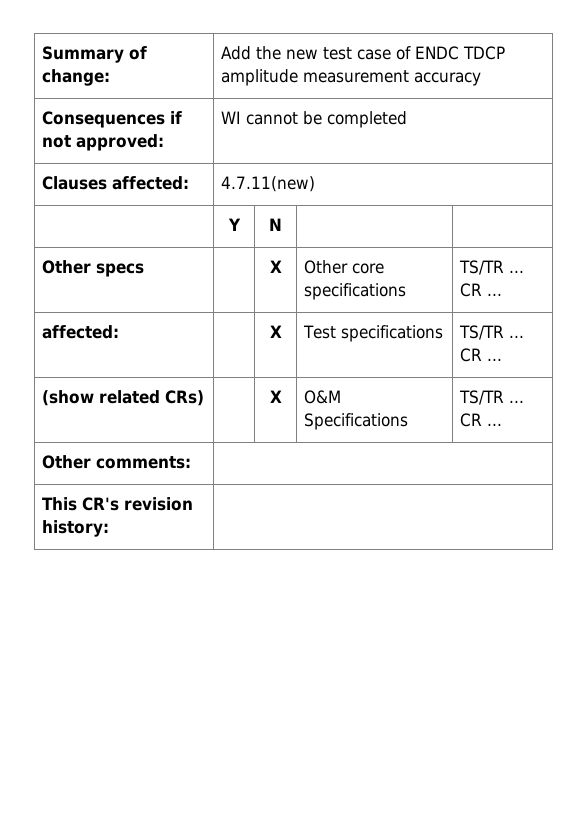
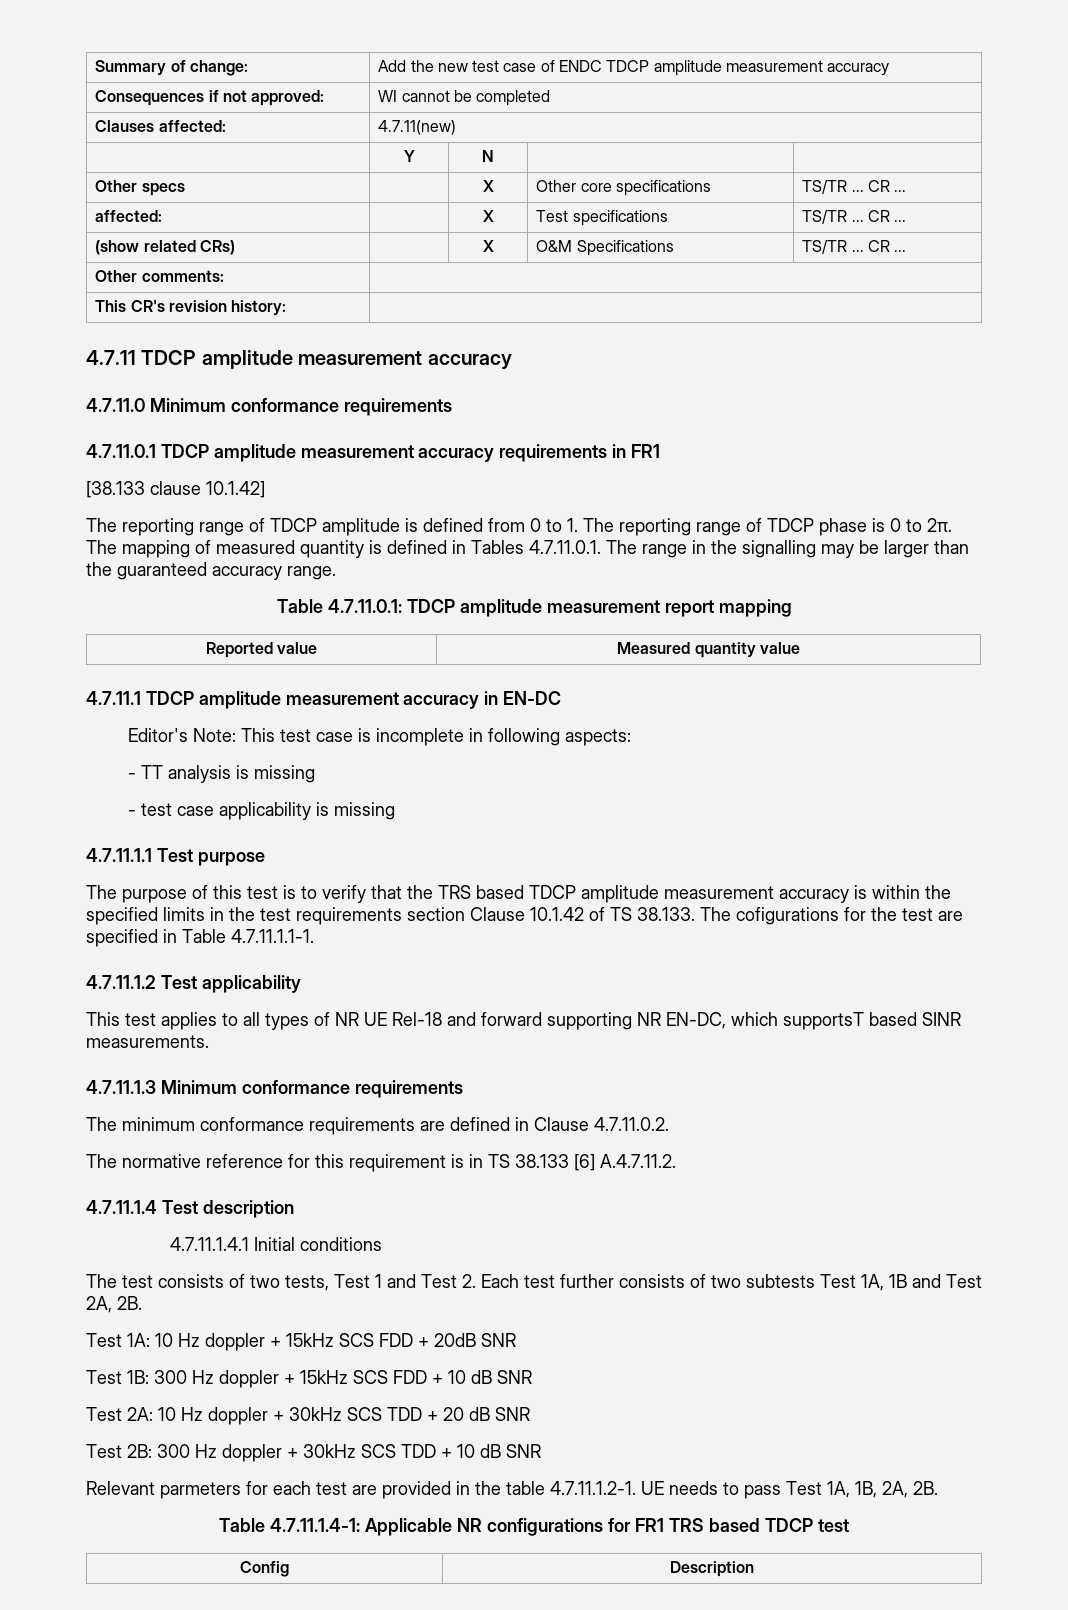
(110, 528) none -> [86,350,512,370] [86,398,452,416] [86,444,661,462] [86,481,265,498] [86,518,952,536] [86,540,969,558] [86,562,336,580] [276,599,792,617] [205,642,318,658] [617,642,800,658] [86,691,562,709] [127,728,631,746] [127,765,315,783] [127,802,395,820] [86,848,265,866] [86,885,951,903] [86,907,963,925] [86,929,314,947] [86,975,301,993] [86,1012,961,1030] [86,1035,209,1048] [86,1080,463,1098] [86,1117,669,1135] [86,1154,676,1172] [86,1200,294,1218] [169,1237,382,1251] [86,1274,982,1291] [86,1296,142,1313] [86,1333,516,1351] [86,1370,532,1388] [86,1407,530,1425] [86,1444,541,1462] [86,1481,938,1499] [219,1518,849,1536] [240,1561,289,1577] [670,1561,754,1577] // 4.7.11 TDCP amplitude measurement accuracy // 4.7.11.0 Minimum conformance requirements // 4.7.11.0.1 TDCP amplitude measurement accuracy requirements in FR1 // [38.133 clause 10.1.42] // The reporting range of TDCP amplitude is defined from 0 to 1. The reporting range of TDCP phase is 0 to 2π. The mapping of measured quantity is defined in Tables 4.7.11.0.1. The range in the signalling may be larger than the guaranteed accuracy range. // Table 4.7.11.0.1: TDCP amplitude measurement report mapping // Reported value | Measured quantity value // 4.7.11.1 TDCP amplitude measurement accuracy in EN-DC // Editor's Note: This test case is incomplete in following aspects: // - TT analysis is missing // - test case applicability is missing // 4.7.11.1.1 Test purpose // The purpose of this test is to verify that the TRS based TDCP amplitude measurement accuracy is within the specified limits in the test requirements section Clause 10.1.42 of TS 38.133. The cofigurations for the test are specified in Table 4.7.11.1.1-1. // 4.7.11.1.2 Test applicability // This test applies to all types of NR UE Rel-18 and forward supporting NR EN-DC, which supportsT based SINR measurements. // 4.7.11.1.3 Minimum conformance requirements // The minimum conformance requirements are defined in Clause 4.7.11.0.2. // The normative reference for this requirement is in TS 38.133 [6] A.4.7.11.2. // 4.7.11.1.4 Test description // 4.7.11.1.4.1 Initial conditions // The test consists of two tests, Test 1 and Test 2. Each test further consists of two subtests Test 1A, 1B and Test 2A, 2B. // Test 1A: 10 Hz doppler + 15kHz SCS FDD + 20dB SNR // Test 1B: 300 Hz doppler + 15kHz SCS FDD + 10 dB SNR // Test 2A: 10 Hz doppler + 30kHz SCS TDD + 20 dB SNR // Test 2B: 300 Hz doppler + 30kHz SCS TDD + 10 dB SNR // Relevant parmeters for each test are provided in the table 4.7.11.1.2-1. UE needs to pass Test 1A, 1B, 2A, 2B. // Table 4.7.11.1.4-1: Applicable NR configurations for FR1 TRS based TDCP test // Config | Description

